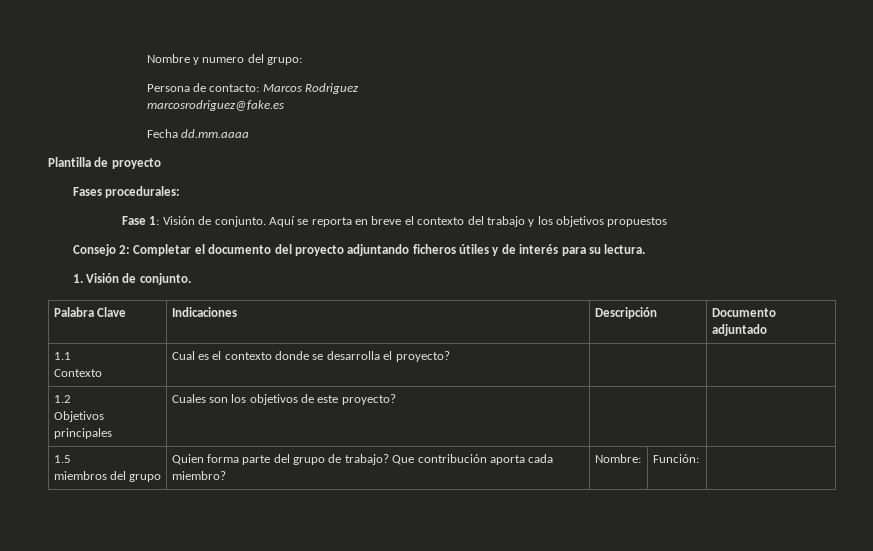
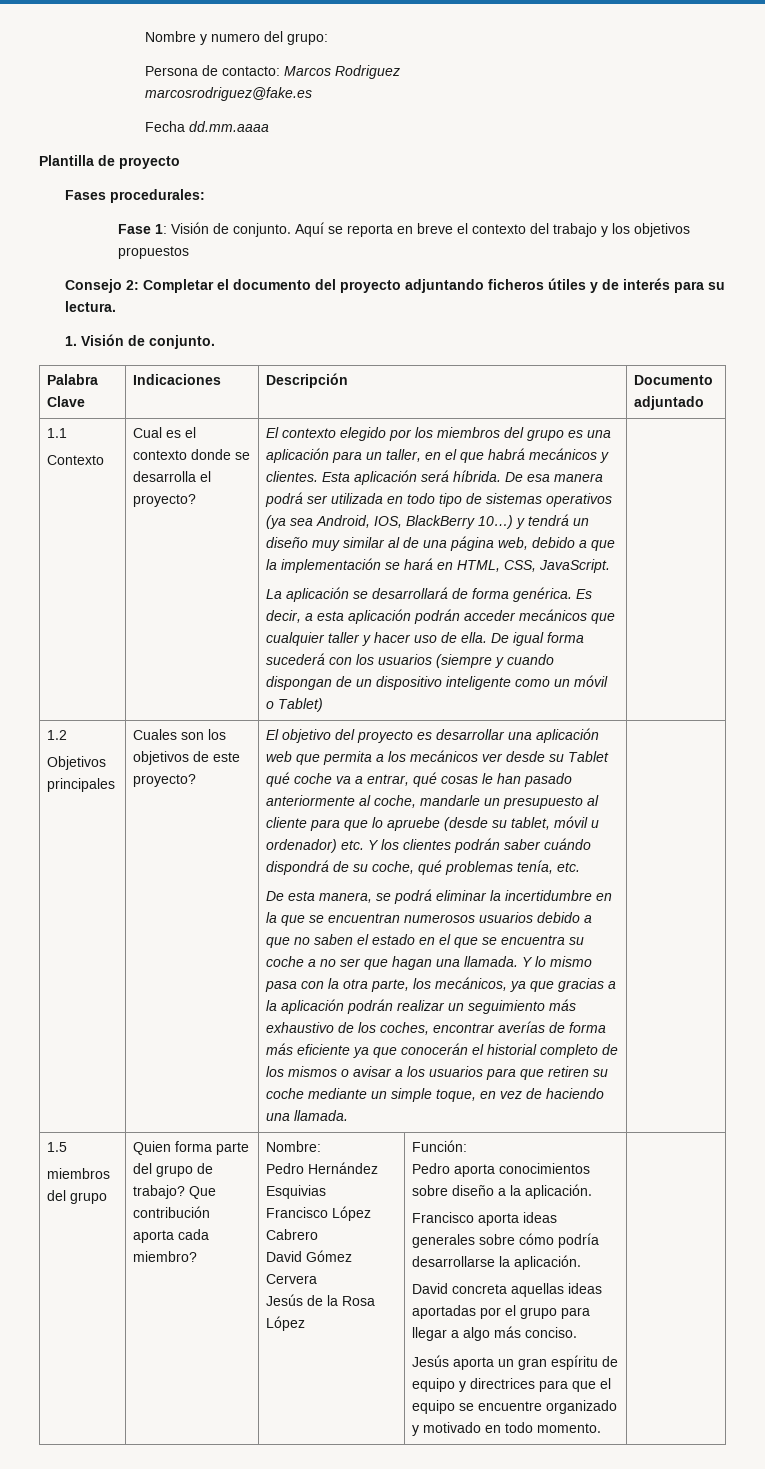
(450, 356) none -> [266,427,612,441] [266,448,610,463] [266,470,604,485] [265,492,613,507] [266,514,590,529] [266,536,616,551] [266,558,611,573] [266,587,593,602] [266,609,616,624] [266,632,585,646] [266,653,555,668] [266,675,609,690] [266,698,324,712] El contexto elegido por los miembros del grupo es una aplicación para un taller, en el que habrá mecánicos y clientes. Esta aplicación será híbrida. De esa manera podrá ser utilizada en todo tipo de sistemas operativos (ya sea Android, IOS, BlackBerry 10…) y tendrá un diseño muy similar al de una página web, debido a que la implementación se hará en HTML, CSS, JavaScript. // La aplicación se desarrollará de forma genérica. Es decir, a esta aplicación podrán acceder mecánicos que cualquier taller y hacer uso de ella. De igual forma sucederá con los usuarios (siempre y cuando dispongan de un dispositivo inteligente como un móvil o Tablet)
(396, 399) none -> [266,728,600,743] [266,750,610,765] [266,772,573,787] [266,795,600,809] [266,816,600,831] [266,838,592,853] [266,860,581,875] [266,889,613,904] [266,912,593,926] [266,934,585,948] [266,956,593,970] [265,977,617,992] [266,999,577,1014] [266,1021,607,1035] [266,1043,619,1058] [266,1066,609,1080] [266,1088,605,1102] [266,1110,349,1121] El objetivo del proyecto es desarrollar una aplicación web que permita a los mecánicos ver desde su Tablet qué coche va a entrar, qué cosas le han pasado anteriormente al coche, mandarle un presupuesto al cliente para que lo apruebe (desde su tablet, móvil u ordenador) etc. Y los clientes podrán saber cuándo dispondrá de su coche, qué problemas tenía, etc. // De esta manera, se podrá eliminar la incertidumbre en la que se encuentran numerosos usuarios debido a que no saben el estado en el que se encuentra su coche a no ser que hagan una llamada. Y lo mismo pasa con la otra parte, los mecánicos, ya que gracias a la aplicación podrán realizar un seguimiento más exhaustivo de los coches, encontrar averías de forma más eficiente ya que conocerán el historial completo de los mismos o avisar a los usuarios para que retiren su coche mediante un simple toque, en vez de haciendo una llamada.
[652,454,699,463] | Función: -> [266,1162,379,1174] [266,1185,327,1199] [266,1206,372,1221] [266,1229,319,1240] [266,1250,353,1262] [266,1274,318,1284] [266,1294,376,1306] [266,1316,306,1331] [412,1140,468,1152] [412,1163,591,1177] [412,1184,593,1199] [412,1212,558,1226] [412,1233,600,1248] [412,1255,582,1270] [412,1283,603,1297] [412,1305,591,1319] [412,1326,578,1341] [412,1355,619,1370] [412,1378,612,1392] [412,1400,618,1414] [412,1422,602,1436] // Pedro Hernández Esquivias // Francisco López Cabrero // David Gómez Cervera // Jesús de la Rosa López | Función: // Pedro aporta conocimientos sobre diseño a la aplicación. // Francisco aporta ideas generales sobre cómo podría desarrollarse la aplicación. // David concreta aquellas ideas aportadas por el grupo para llegar a algo más conciso. // Jesús aporta un gran espíritu de equipo y directrices para que el equipo se encuentre organizado y motivado en todo momento.

